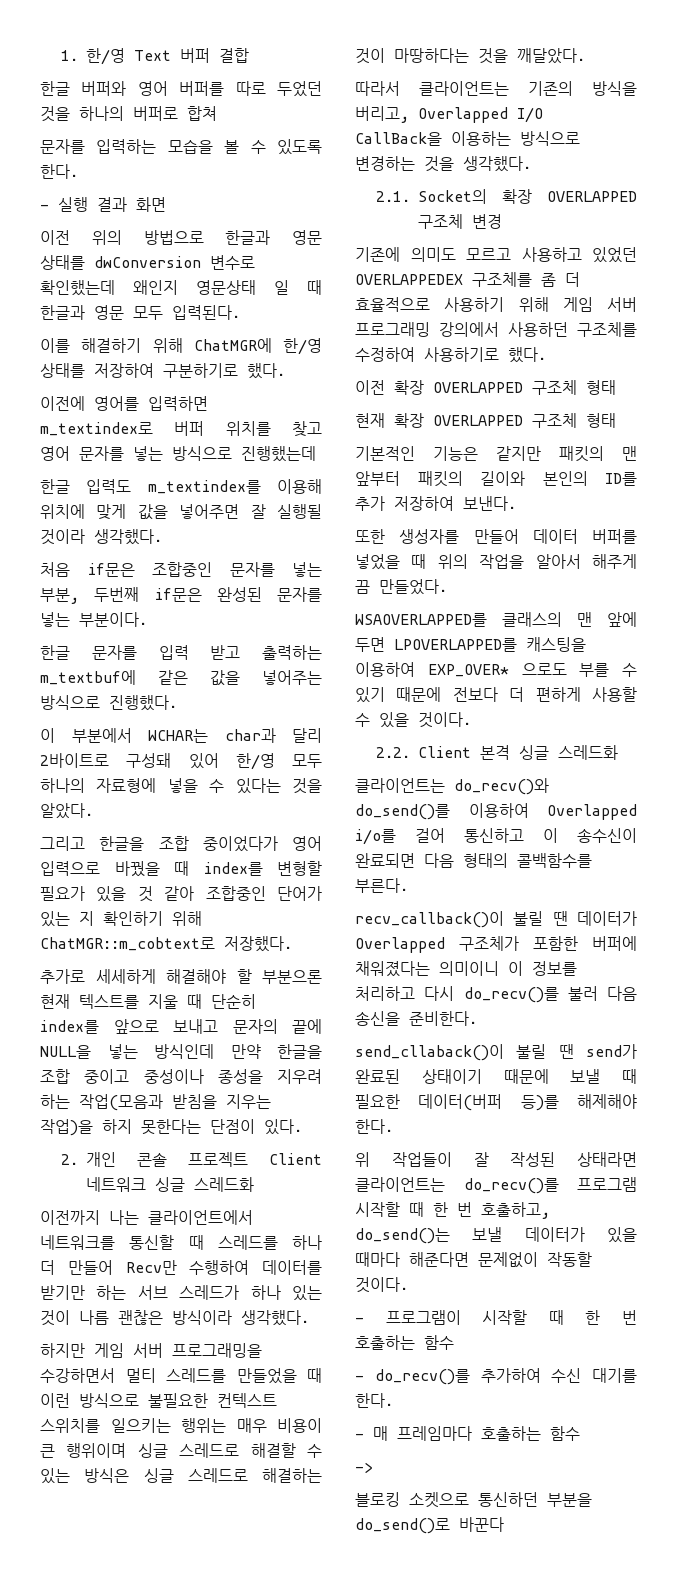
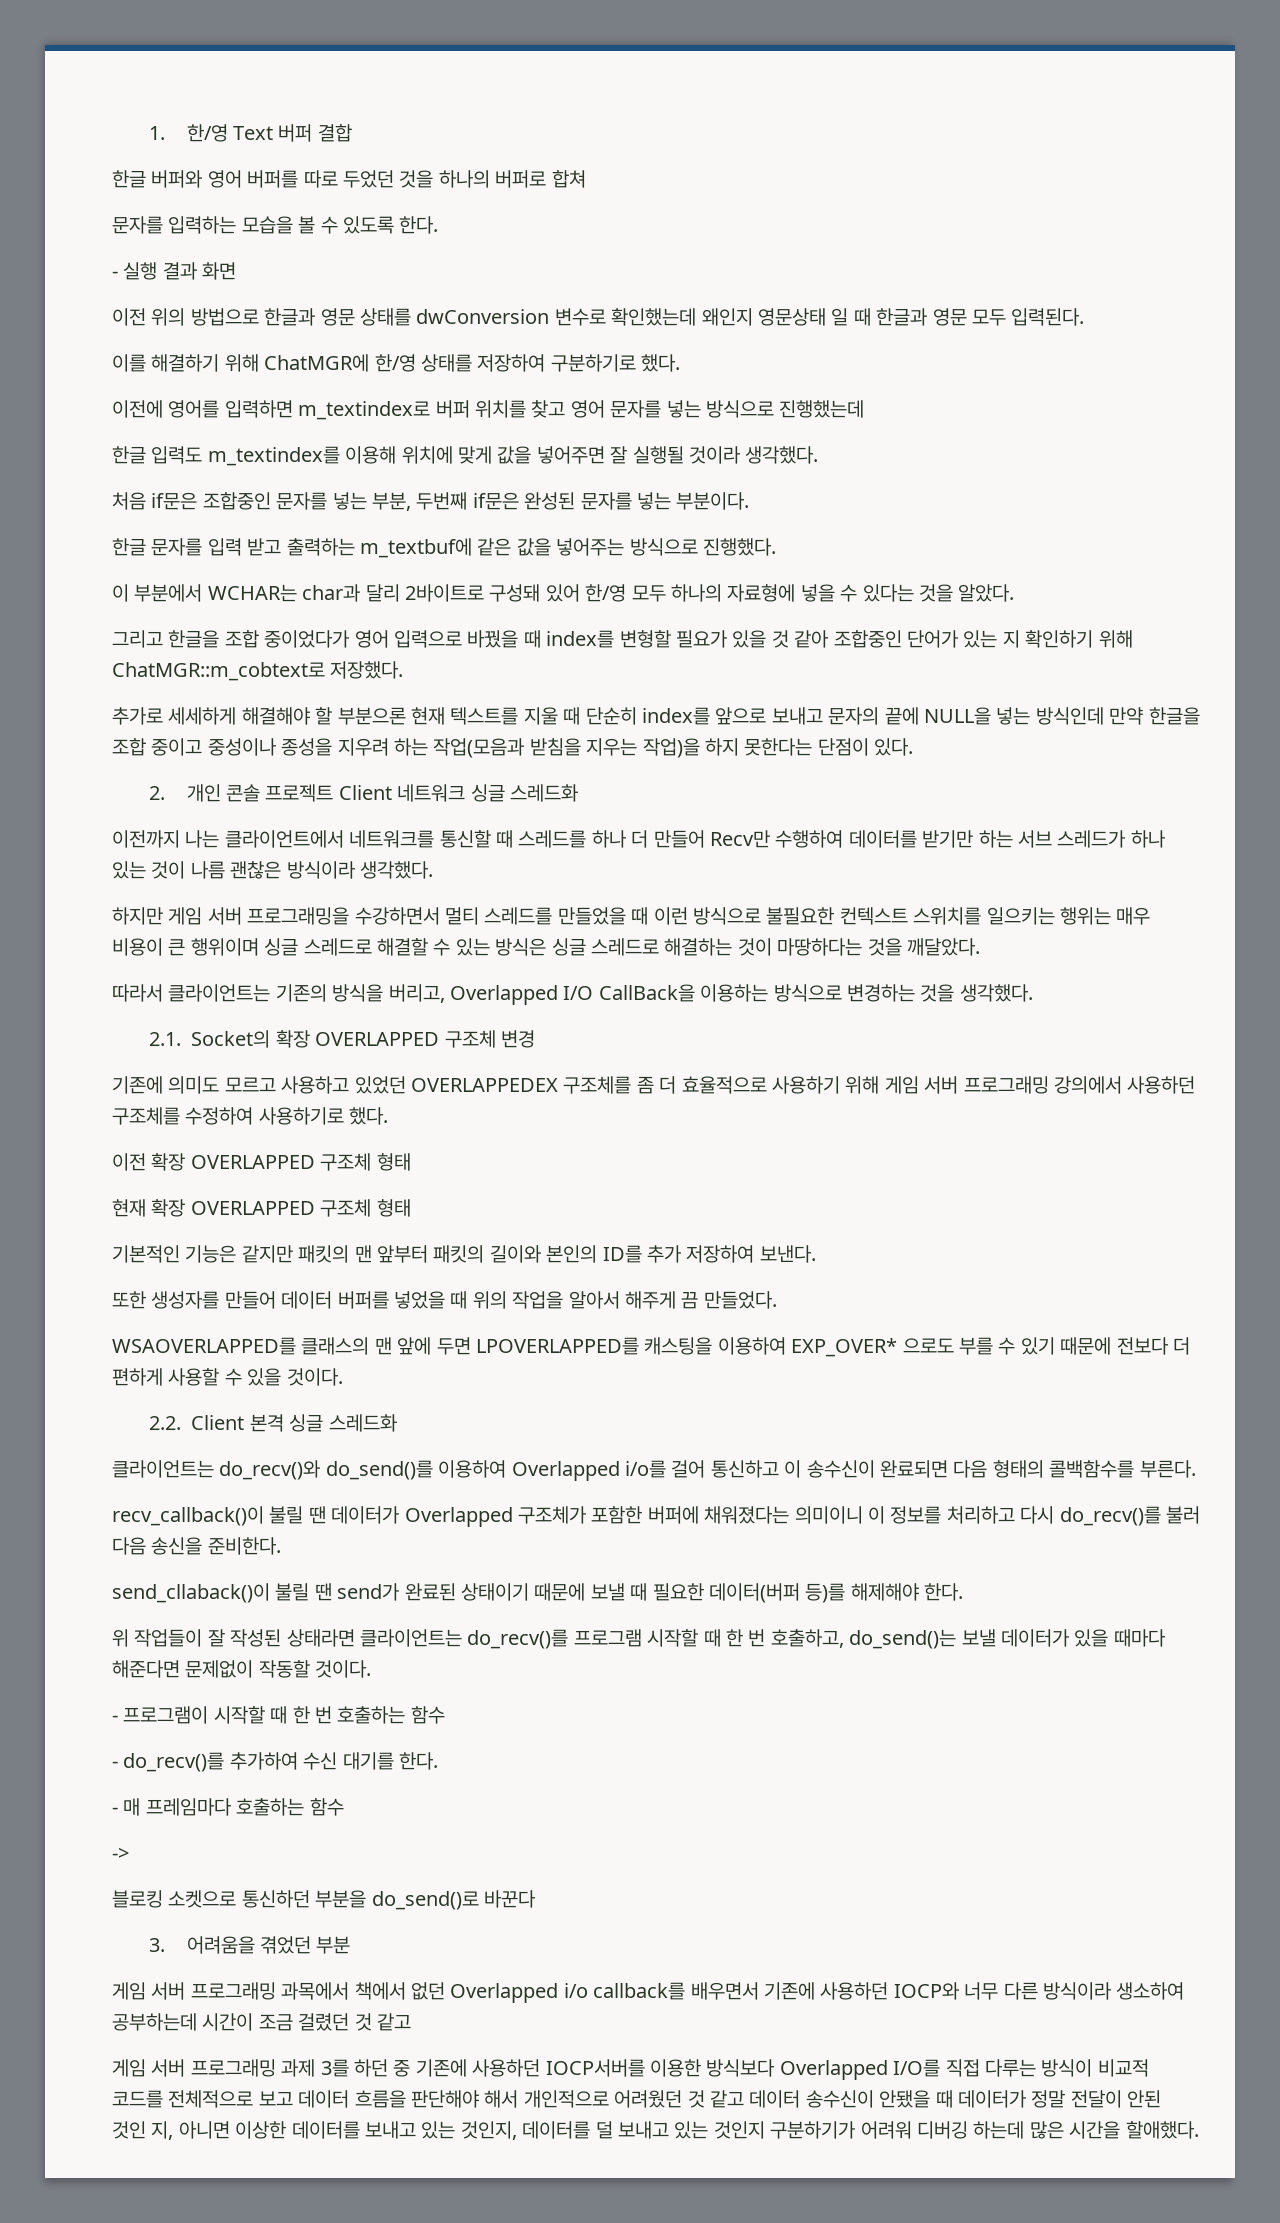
(504, 1524) none -> [149,1936,351,1954] [112,1982,1185,2003] [112,2013,411,2031] [112,2059,1149,2080] [112,2090,1162,2108] [112,2121,1199,2140] // 3. 어려움을 겪었던 부분 // 게임 서버 프로그래밍 과목에서 책에서 없던 Overlapped i/o callback를 배우면서 기존에 사용하던 IOCP와 너무 다른 방식이라 생소하여 공부하는데 시간이 조금 걸렸던 것 같고 // 게임 서버 프로그래밍 과제 3를 하던 중 기존에 사용하던 IOCP서버를 이용한 방식보다 Overlapped I/O를 직접 다루는 방식이 비교적 코드를 전체적으로 보고 데이터 흐름을 판단해야 해서 개인적으로 어려웠던 것 같고 데이터 송수신이 안됐을 때 데이터가 정말 전달이 안된 것인 지, 아니면 이상한 데이터를 보내고 있는 것인지, 데이터를 덜 보내고 있는 것인지 구분하기가 어려워 디버깅 하는데 많은 시간을 할애했다.

